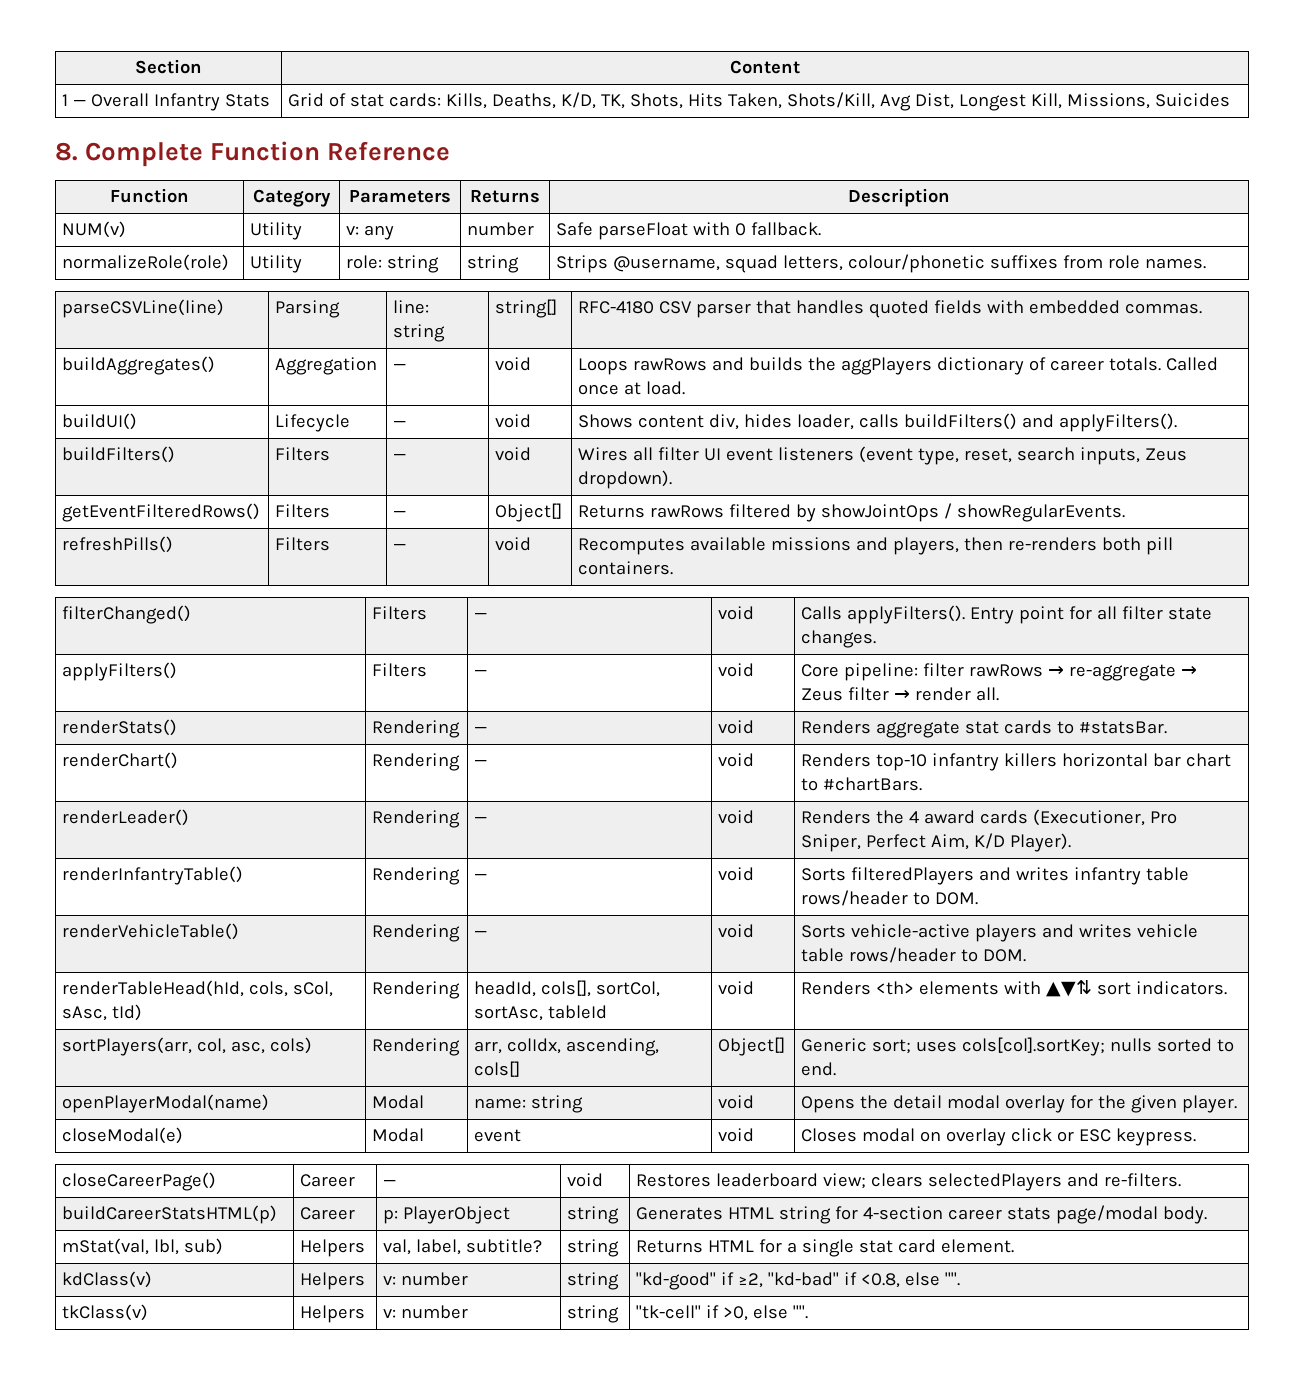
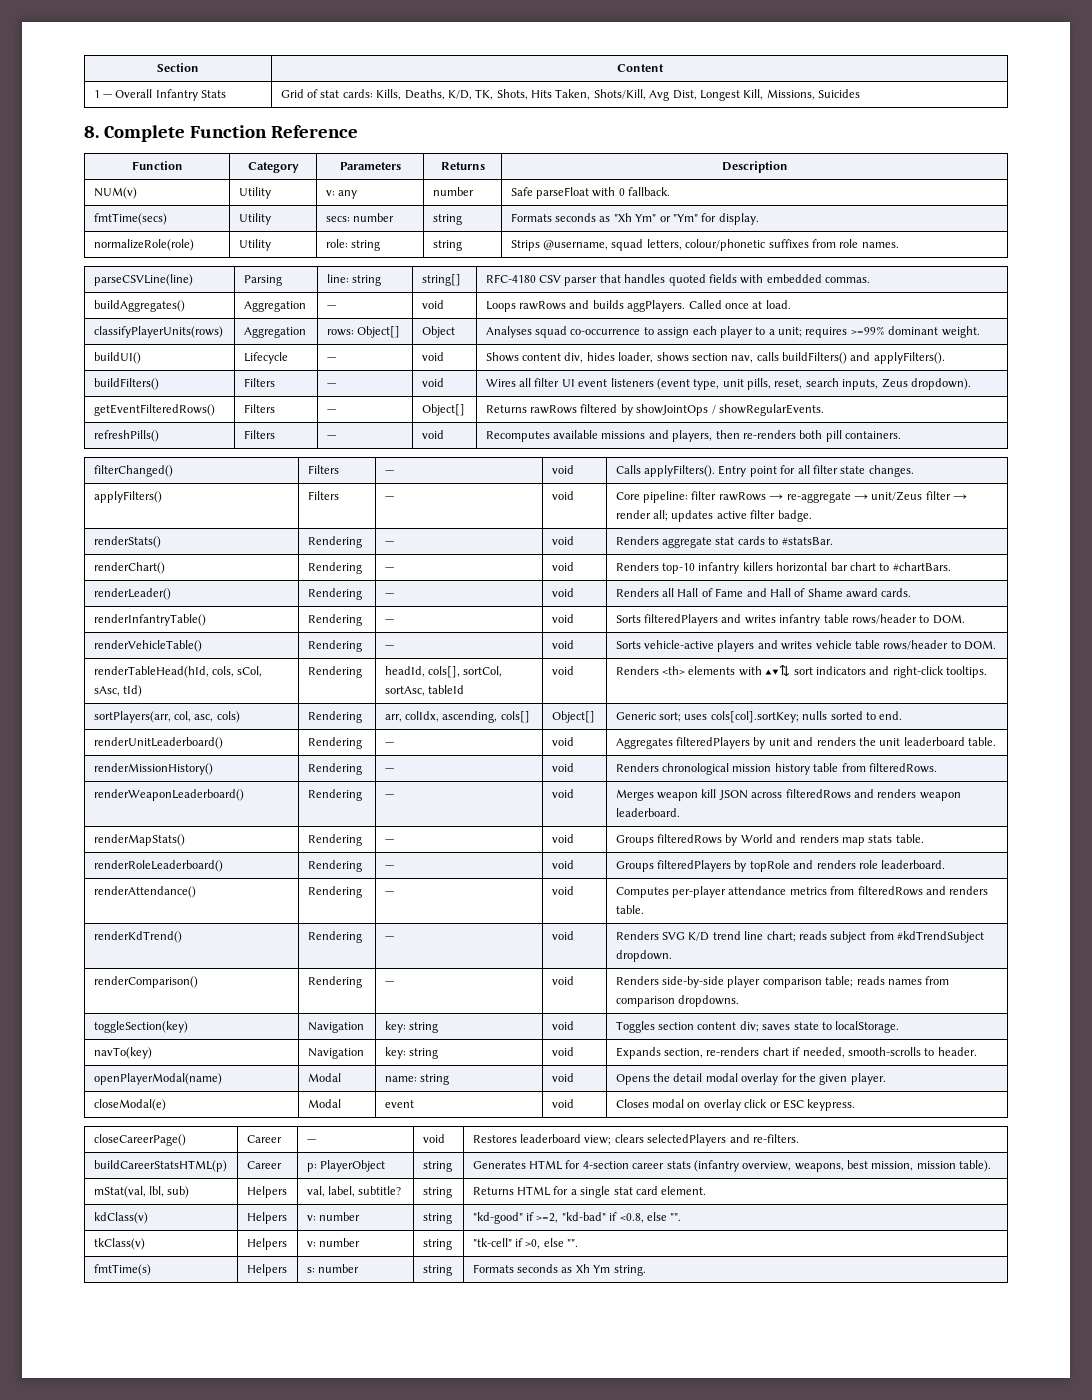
(822, 229) none -> [93,213,167,225] [238,213,271,225] [325,213,394,222] [432,214,462,225] [510,213,759,225] // fmtTime(secs) | Utility | secs: number | string | Formats seconds as "Xh Ym" or "Ym" for display.
[808,357,1219,375] [578,381,686,395] the aggPlayers dictionary of career totals. Called once at load. -> [627,300,791,312] [93,326,223,338] [243,327,306,338] [326,326,400,338] [421,326,455,338] [485,326,980,338] aggPlayers. Called once at load. // classifyPlayerUnits(rows) | Aggregation | rows: Object[] | Object | Analyses squad co-occurrence to assign each player to a unit; requires >=99% dominant weight.
(855, 422) none -> [656,352,754,363] shows section nav,
(960, 456) none -> [722,378,771,390] unit pills,
[801,688,844,701] Zeus -> [871,491,923,501] unit/Zeus
[976,687,1000,701] all. -> [652,510,812,522] all; updates active filter badge.
[876,809,1178,826] [801,833,1072,852] the 4 award cards (Executioner, Pro Sniper, Perfect Aim, K/D Player). -> [661,588,912,598] all Hall of Fame and Hall of Shame award cards.
[1136,981,1228,995] indicators. -> [815,666,987,678] indicators and right-click tooltips.
(837, 1069) none -> [93,737,223,749] [307,737,362,749] [384,742,394,746] [551,737,574,746] [615,737,996,749] [93,763,213,775] [307,763,362,775] [384,768,394,772] [551,763,574,772] [615,763,937,775] [93,789,244,801] [307,789,362,801] [384,794,394,798] [551,789,574,798] [615,789,961,801] [615,808,680,817] [93,834,185,846] [307,834,362,846] [384,839,394,843] [551,834,574,843] [615,834,924,846] [93,860,223,872] [307,860,362,872] [384,865,394,869] [551,860,574,869] [615,860,946,872] [93,886,196,898] [307,886,362,898] [384,891,394,895] [551,886,574,895] [615,886,989,898] [615,905,644,914] [93,931,182,943] [307,931,362,943] [384,936,394,940] [551,931,574,940] [615,931,984,943] [615,950,672,962] [93,976,198,988] [307,976,362,988] [384,981,394,985] [551,976,574,985] [615,976,950,988] [615,995,739,1007] [93,1021,188,1033] [307,1022,364,1033] [384,1021,438,1033] [551,1021,574,1030] [615,1021,900,1033] [93,1047,152,1059] [307,1048,364,1059] [384,1047,438,1059] [551,1047,574,1056] [615,1047,977,1059] // renderUnitLeaderboard() | Rendering | — | void | Aggregates filteredPlayers by unit and renders the unit leaderboard table. // renderMissionHistory() | Rendering | — | void | Renders chronological mission history table from filteredRows. // renderWeaponLeaderboard() | Rendering | — | void | Merges weapon kill JSON across filteredRows and renders weapon leaderboard. // renderMapStats() | Rendering | — | void | Groups filteredRows by World and renders map stats table. // renderRoleLeaderboard() | Rendering | — | void | Groups filteredPlayers by topRole and renders role leaderboard. // renderAttendance() | Rendering | — | void | Computes per-player attendance metrics from filteredRows and renders table. // renderKdTrend() | Rendering | — | void | Renders SVG K/D trend line chart; reads subject from #kdTrendSubject dropdown. // renderComparison() | Rendering | — | void | Renders side-by-side player comparison table; reads names from comparison dropdowns. // toggleSection(key) | Navigation | key: string | void | Toggles section content div; saves state to localStorage. // navTo(key) | Navigation | key: string | void | Expands section, re-renders chart if needed, smooth-scrolls to header.
[779,1206,832,1224] string -> (563, 1165) none
[1056,1205,1208,1224] page/modal body. -> [693,1160,992,1172] (infantry overview, weapons, best mission, mission table).
[738,1273,764,1288] ≥2, -> [536,1213,559,1223] >=2,
(809, 1312) none -> [93,1264,151,1276] [246,1264,287,1276] [306,1264,359,1273] [422,1265,452,1276] [472,1264,646,1276] // fmtTime(s) | Helpers | s: number | string | Formats seconds as Xh Ym string.

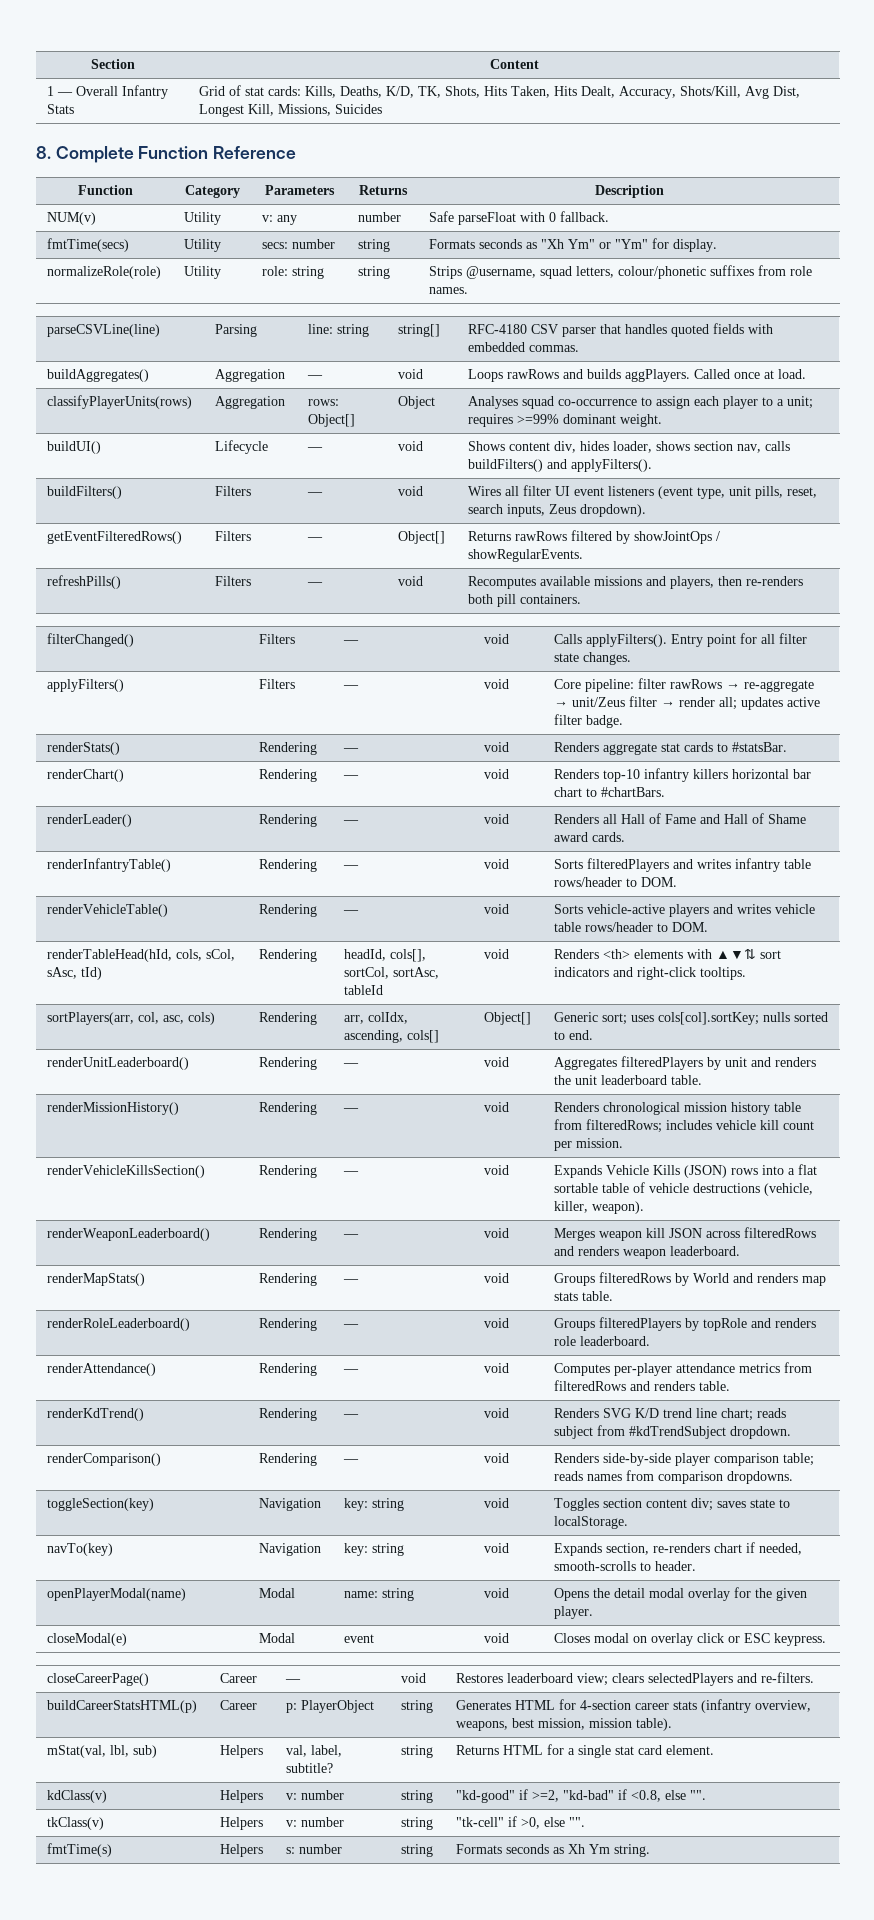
(591, 94) none -> [554,86,677,99] Hits Dealt, Accuracy,
[868,763,937,773] filteredRows. -> [586,1119,815,1133] [554,1138,624,1151] [47,1165,206,1178] [259,1165,318,1178] [343,1171,360,1175] [484,1165,510,1175] [554,1164,818,1178] [554,1182,814,1196] [554,1201,645,1214] filteredRows; includes vehicle kill count per mission. // renderVehicleKillsSection() | Rendering | — | void | Expands Vehicle Kills (JSON) rows into a flat sortable table of vehicle destructions (vehicle, killer, weapon).

